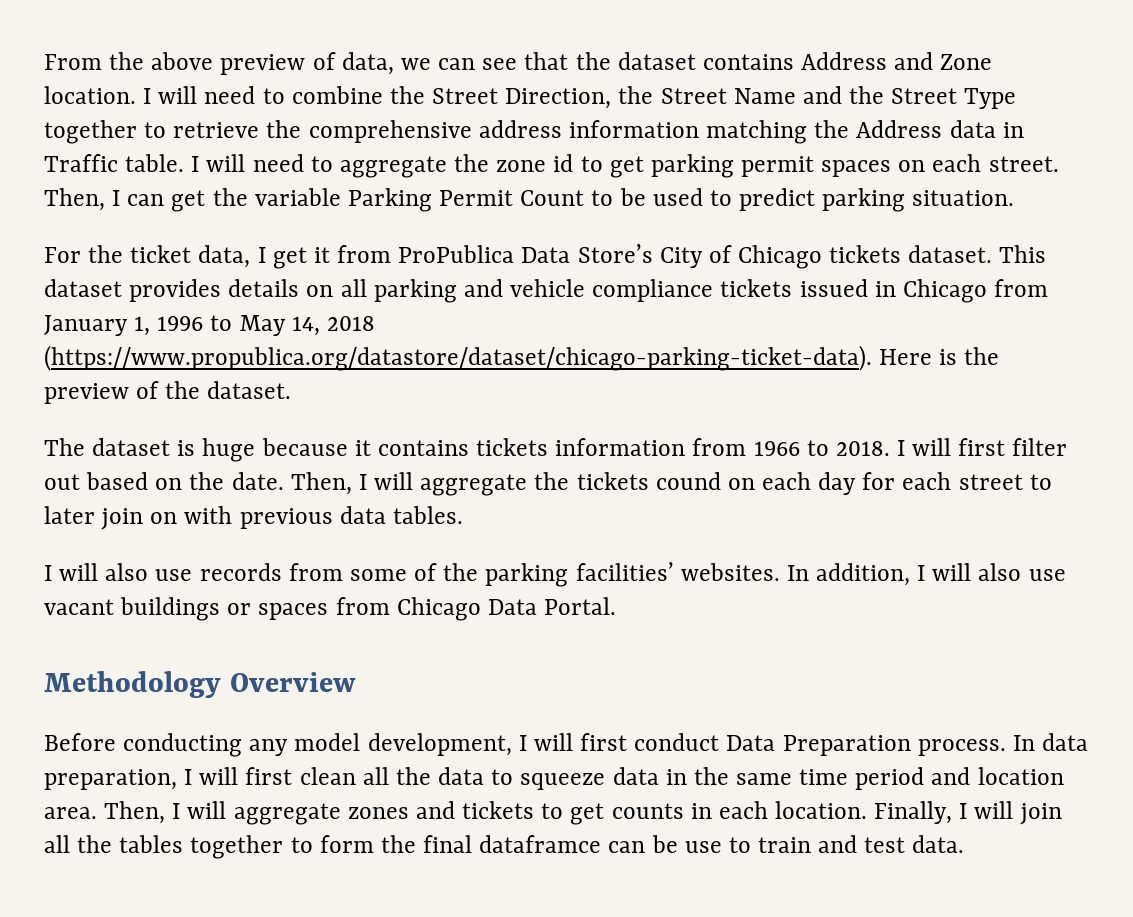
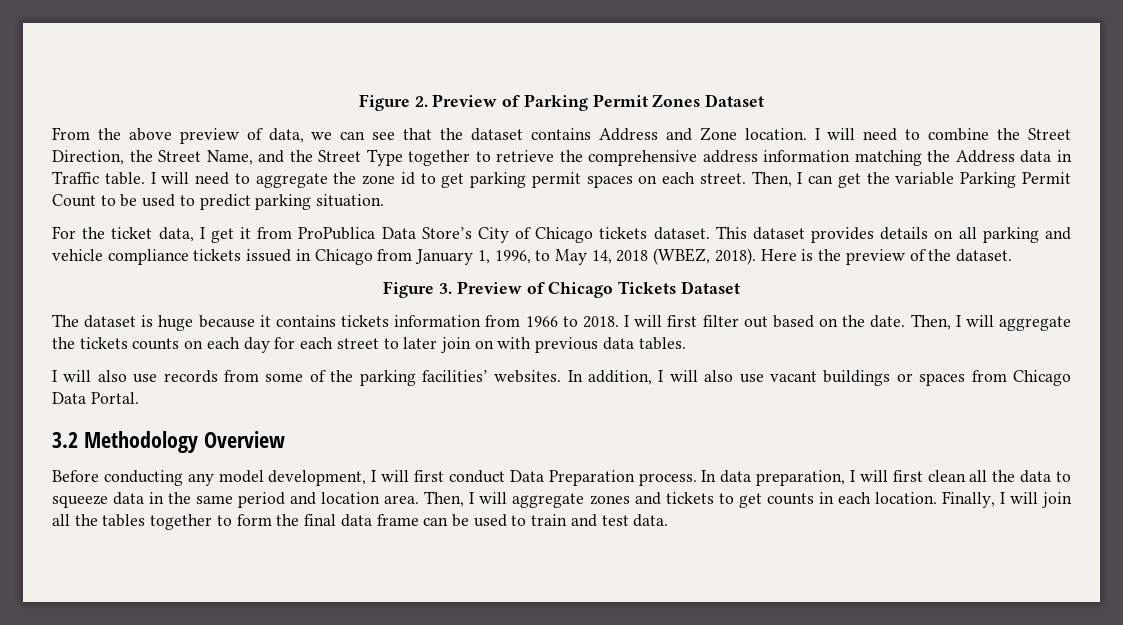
(44, 62) none -> [358,94,765,111] Figure 2. Preview of Parking Permit Zones Dataset //
[733,88,796,104] Name -> [206,150,253,165] Name,
[157,316,204,331] 1996 -> [494,250,531,264] 1996,
[44,345,872,371] (https://www.propublica.org/datastore/dataset/chicago-parking-ticket-data). -> [653,248,756,265] (WBEZ, 2018).
(292, 390) none -> [383,281,740,298] // Figure 3. Preview of Chicago Tickets Dataset
[655,472,721,490] cound -> [132,338,180,350] counts
(617, 606) none -> [52,432,78,448] 3.2
[799,769,849,785] time -> (234, 499) none
[479,835,602,853] dataframce -> [340,514,419,527] data frame
[684,841,722,853] use -> [473,514,507,527] used

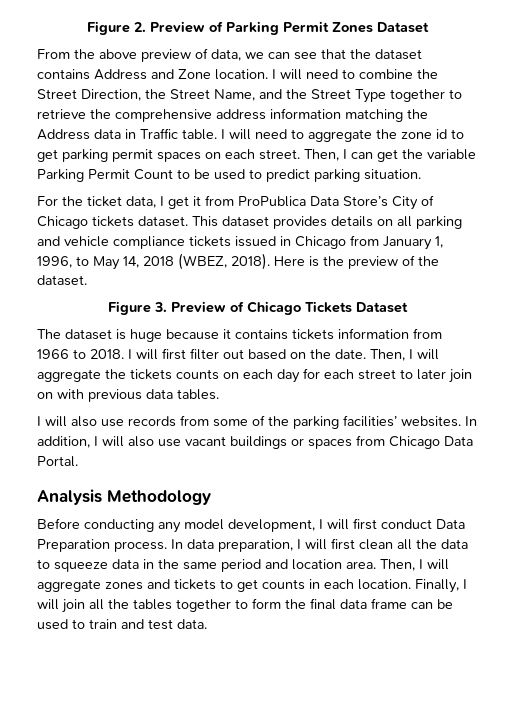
[52,432,78,448] 3.2 -> [37,489,102,505] Analysis
[203,431,285,448] Overview -> (211, 497) none

